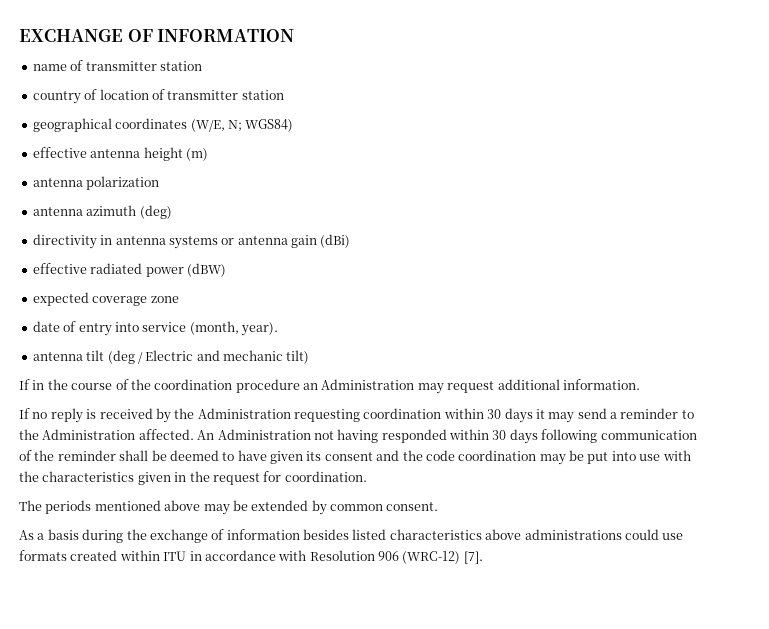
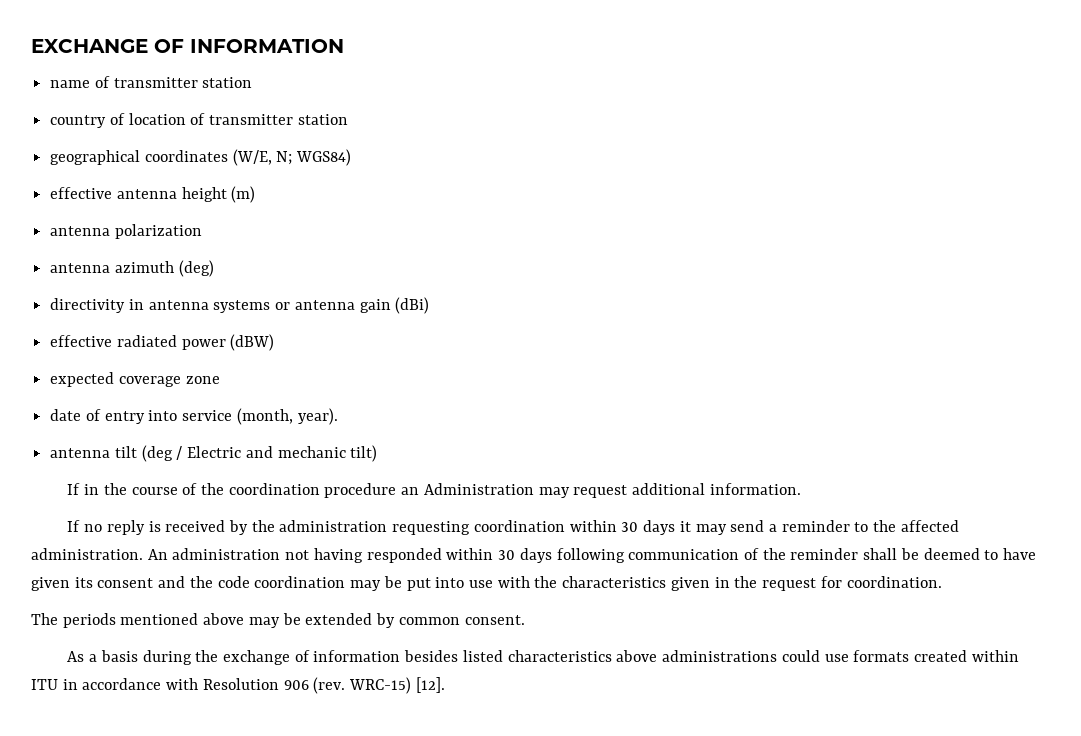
[197,408,291,419] Administration -> [279,520,388,532] administration
[42,429,311,440] Administration affected. An Administration -> [900,520,959,532] [31,548,281,560] affected administration. An administration
[402,551,483,564] (WRC-12) [7]. -> [313,677,445,694] (rev. WRC-15) [12].

